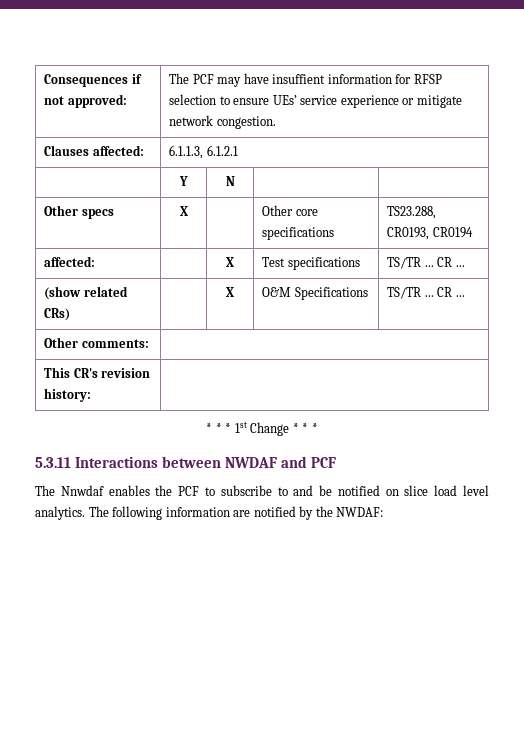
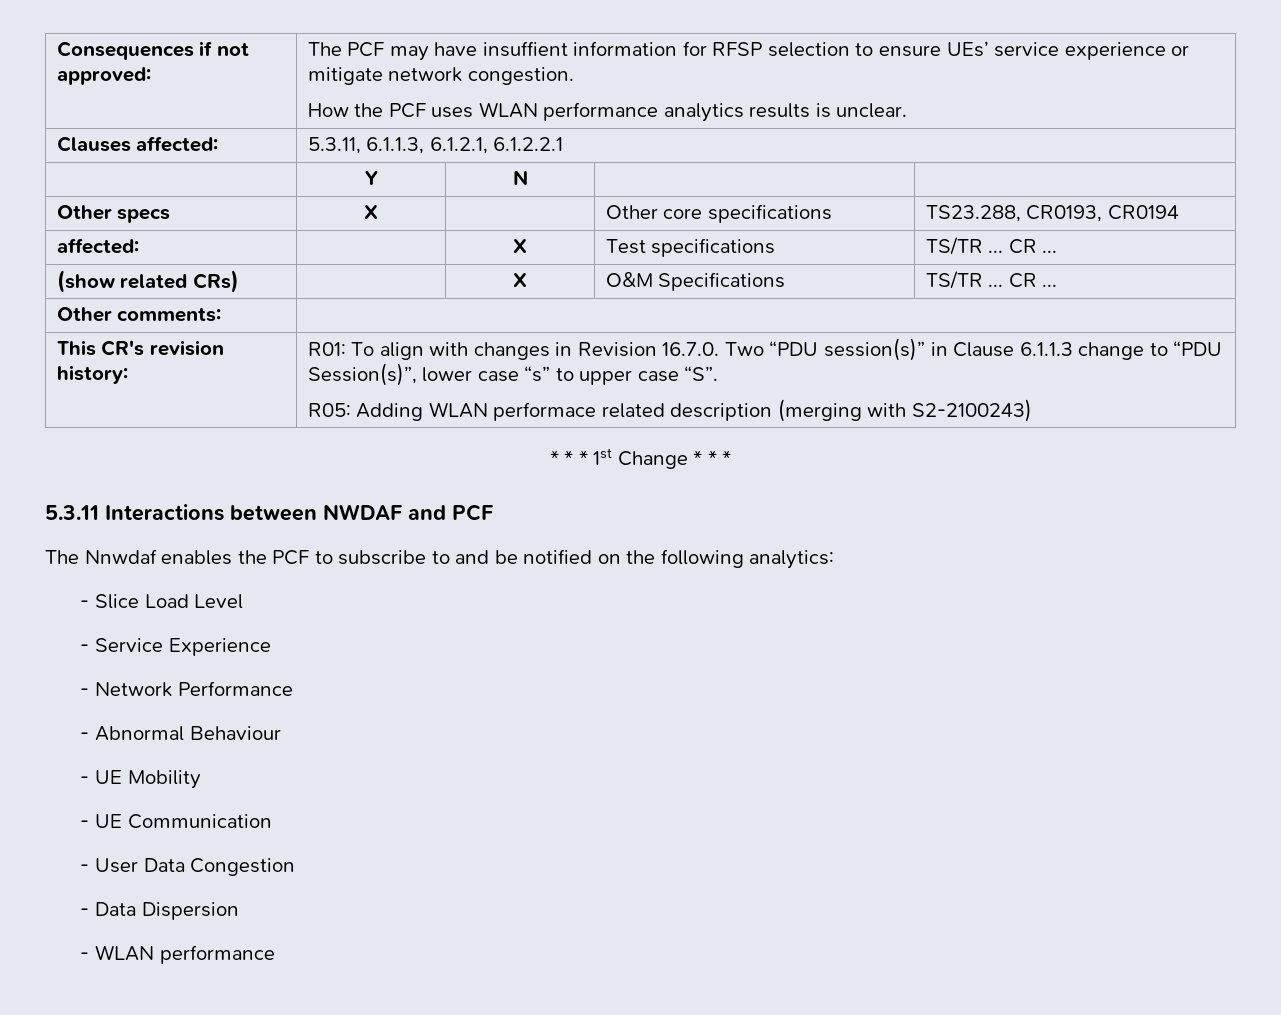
[44,145,144,156] [169,145,238,159] // Clauses affected: | 6.1.1.3, 6.1.2.1 -> [307,102,908,122] [56,136,219,152] [307,137,564,154] // How the PCF uses WLAN performance analytics results is unclear. // Clauses affected: | 5.3.11, 6.1.1.3, 6.1.2.1, 6.1.2.2.1
(92, 395) none -> [307,338,1223,361] [307,363,719,386] [307,399,1032,422] R01: To align with changes in Revision 16.7.0. Two “PDU session(s)” in Clause 6.1.1.3 change to “PDU Session(s)”, lower case “s” to upper case “S”. // R05: Adding WLAN performace related description (merging with S2-2100243)
[404,485,489,496] [35,506,384,520] slice load level analytics. The following information are notified by the NWDAF: -> [626,549,835,569] [80,594,244,609] [80,638,271,656] [80,681,293,697] [80,726,281,741] [80,770,201,789] [80,814,272,829] [80,858,296,876] [80,902,239,920] [80,945,275,964] the following analytics: // - Slice Load Level // - Service Experience // - Network Performance // - Abnormal Behaviour // - UE Mobility // - UE Communication // - User Data Congestion // - Data Dispersion // - WLAN performance

